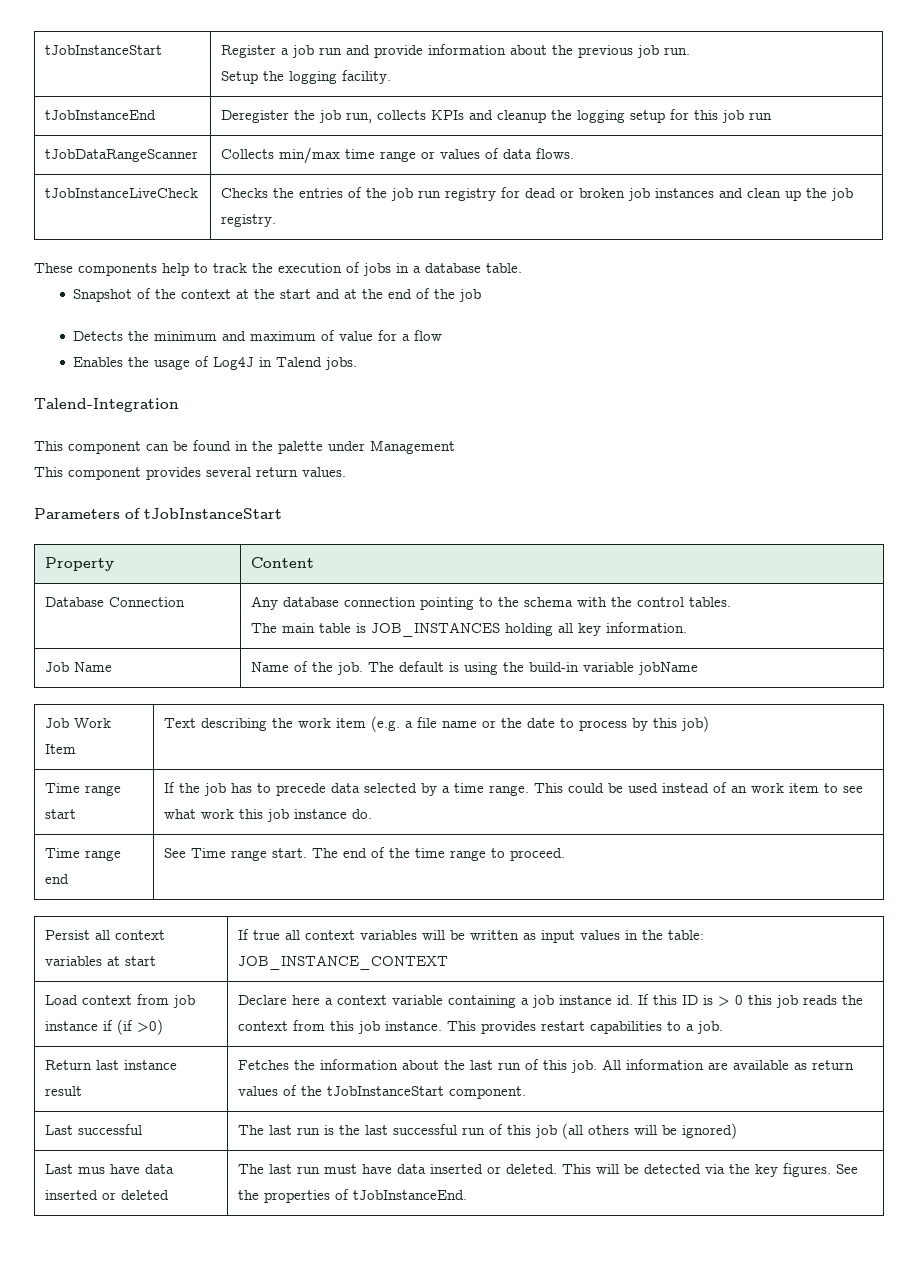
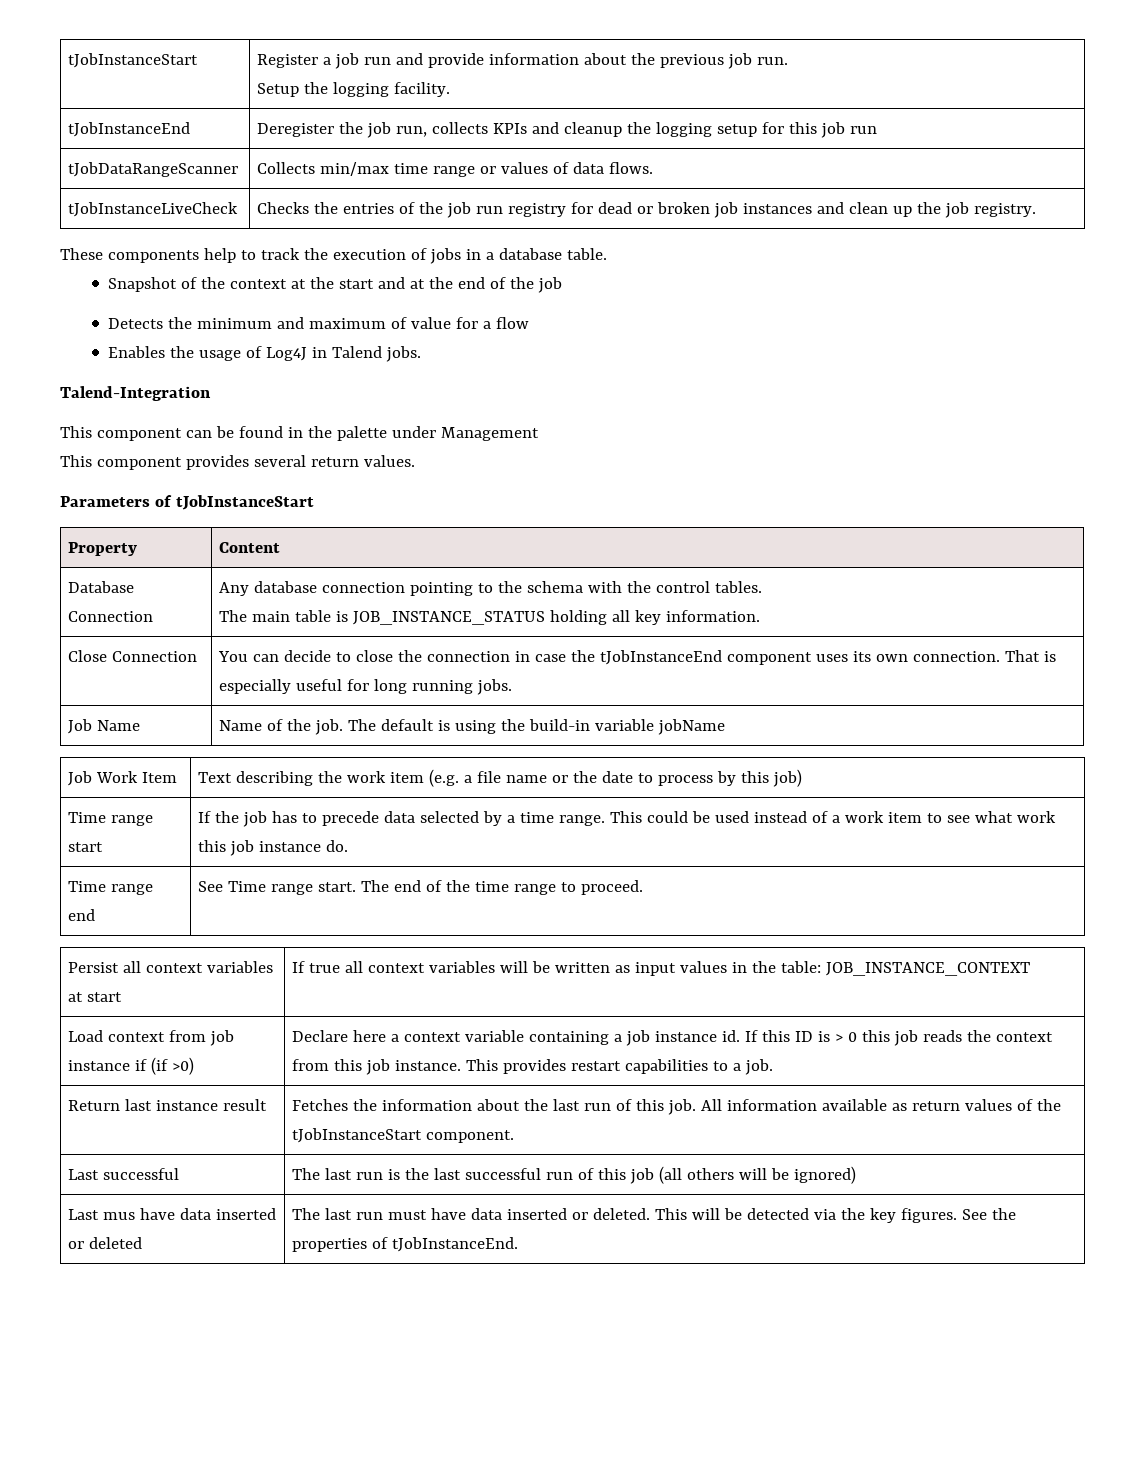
[371,622,501,637] JOB_INSTANCES -> [353,611,546,625] JOB_INSTANCE_STATUS
(688, 627) none -> [68,650,198,662] [218,650,1057,665] [219,679,513,695] // Close Connection | You can decide to close the connection in case the tJobInstanceEnd component uses its own connection. That is especially useful for long running jobs.
[731,786,748,793] an -> [832,815,841,823] a
[708,1062,729,1070] are -> (818, 1105) none

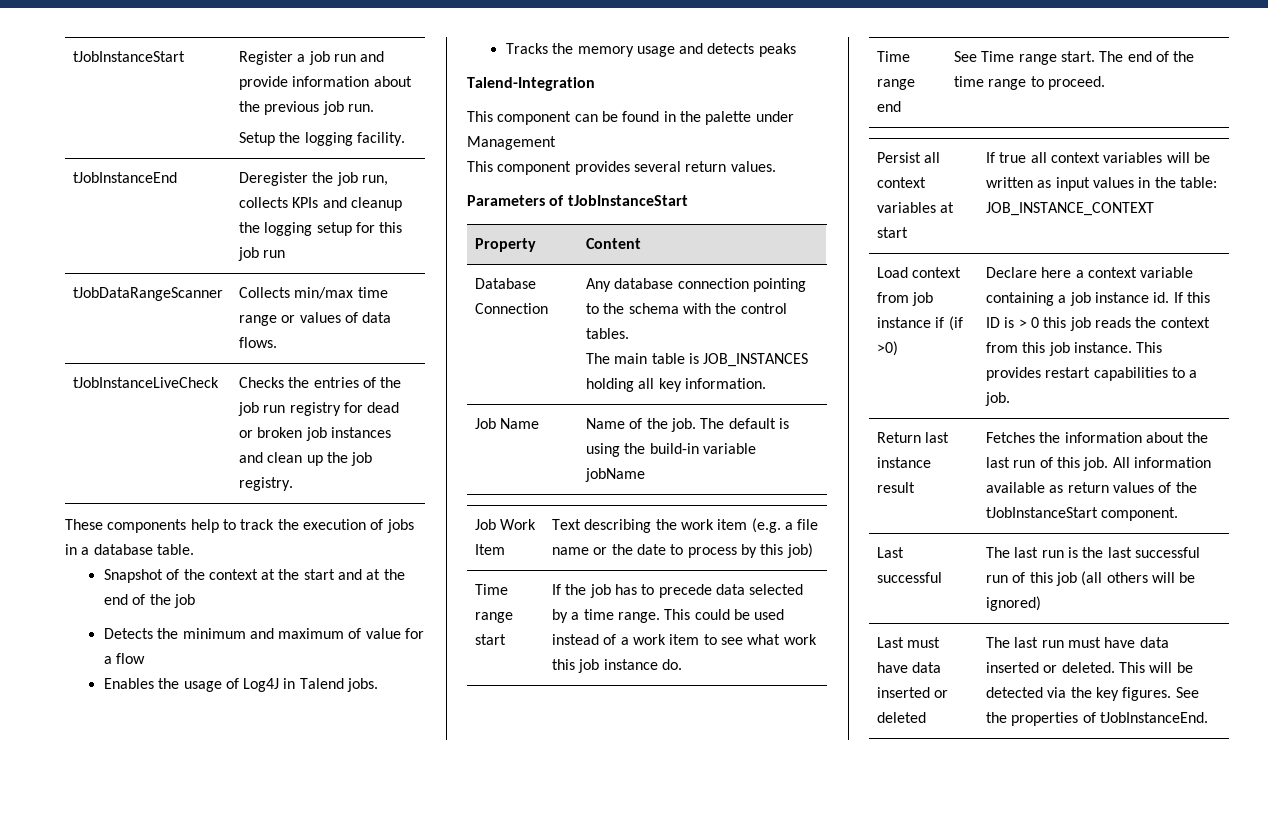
(422, 354) none -> [505,43,796,57] // Tracks the memory usage and detects peaks
[353,611,546,625] JOB_INSTANCE_STATUS -> [703,353,809,367] JOB_INSTANCES
[68,650,198,662] [218,650,1057,665] [219,679,513,695] // Close Connection | You can decide to close the connection in case the tJobInstanceEnd component uses its own connection. That is especially useful for long running jobs. -> (766, 383) none
[103,1212,136,1220] mus -> [907,637,941,648] must

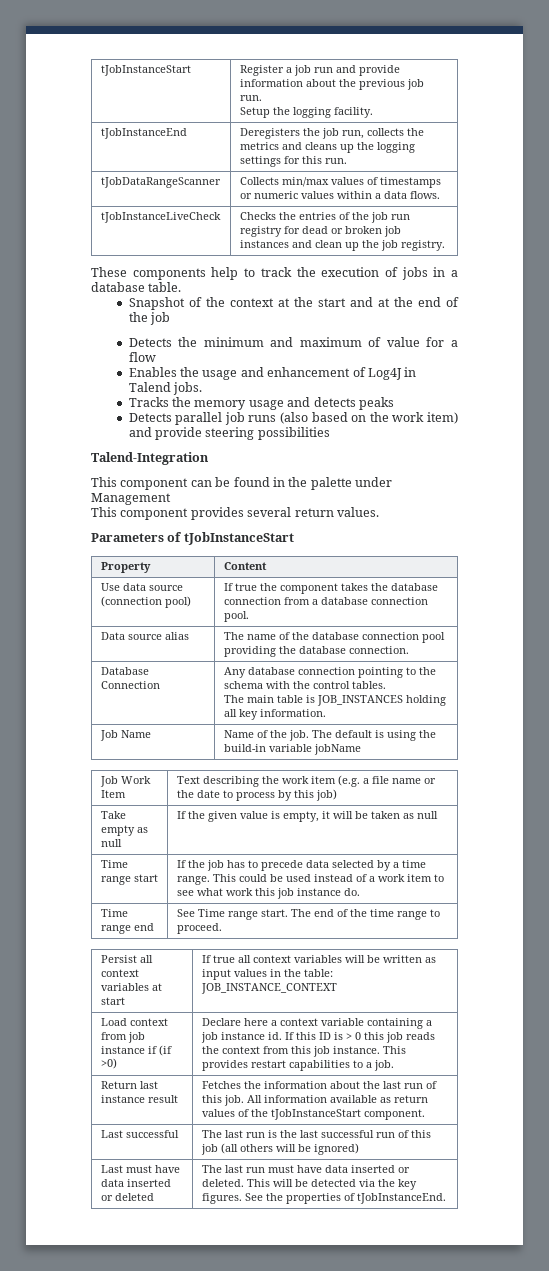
[238,172,308,186] Deregister -> [239,128,300,139] Deregisters
[292,197,402,211] [238,222,352,236] KPIs and cleanup the logging setup -> [406,128,424,136] [239,142,415,153] [239,156,281,167] the metrics and cleans up the logging settings
[237,247,286,261] job run -> [324,158,347,164] run.
[357,287,388,298] [238,312,358,326] time range or values of -> [330,177,441,188] [239,191,381,199] values of timestamps or numeric values within a
(222, 686) none -> [240,367,351,377] and enhancement
(796, 50) none -> [128,412,458,425] [128,427,330,440] // Detects parallel job runs (also based on the work item) and provide steering possibilities
(641, 243) none -> [100,583,183,591] [100,596,191,608] [223,583,438,594] [223,597,428,605] [223,611,249,622] [100,632,189,640] [223,632,445,643] [223,646,409,657] // Use data source (connection pool) | If true the component takes the database connection from a database connection pool. // Data source alias | The name of the database connection pool providing the database connection.
(813, 550) none -> [100,811,126,819] [100,825,148,836] [100,839,122,847] [176,811,438,822] // Take empty as null | If the given value is empty, it will be taken as null

